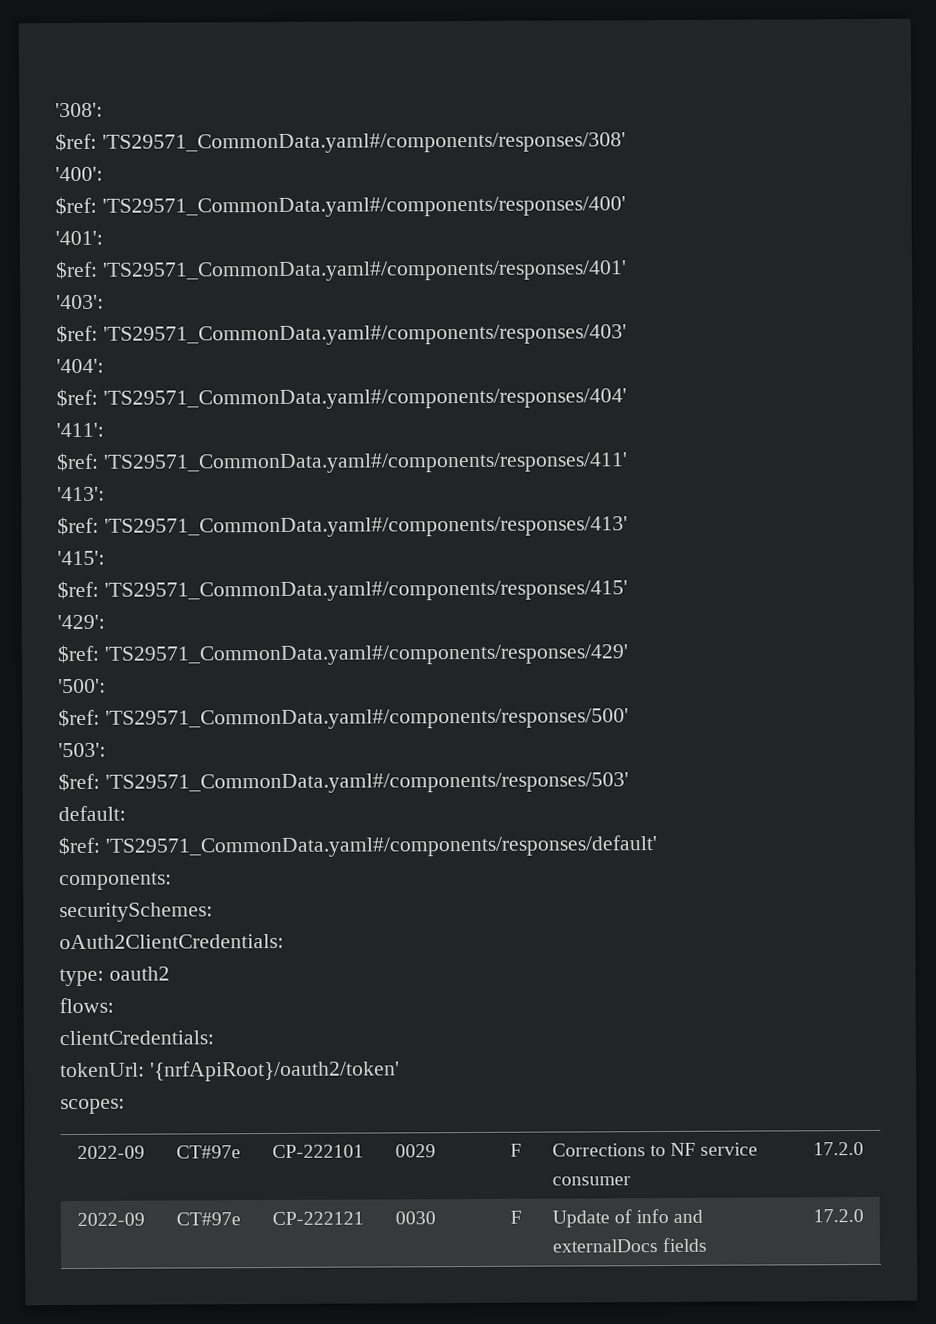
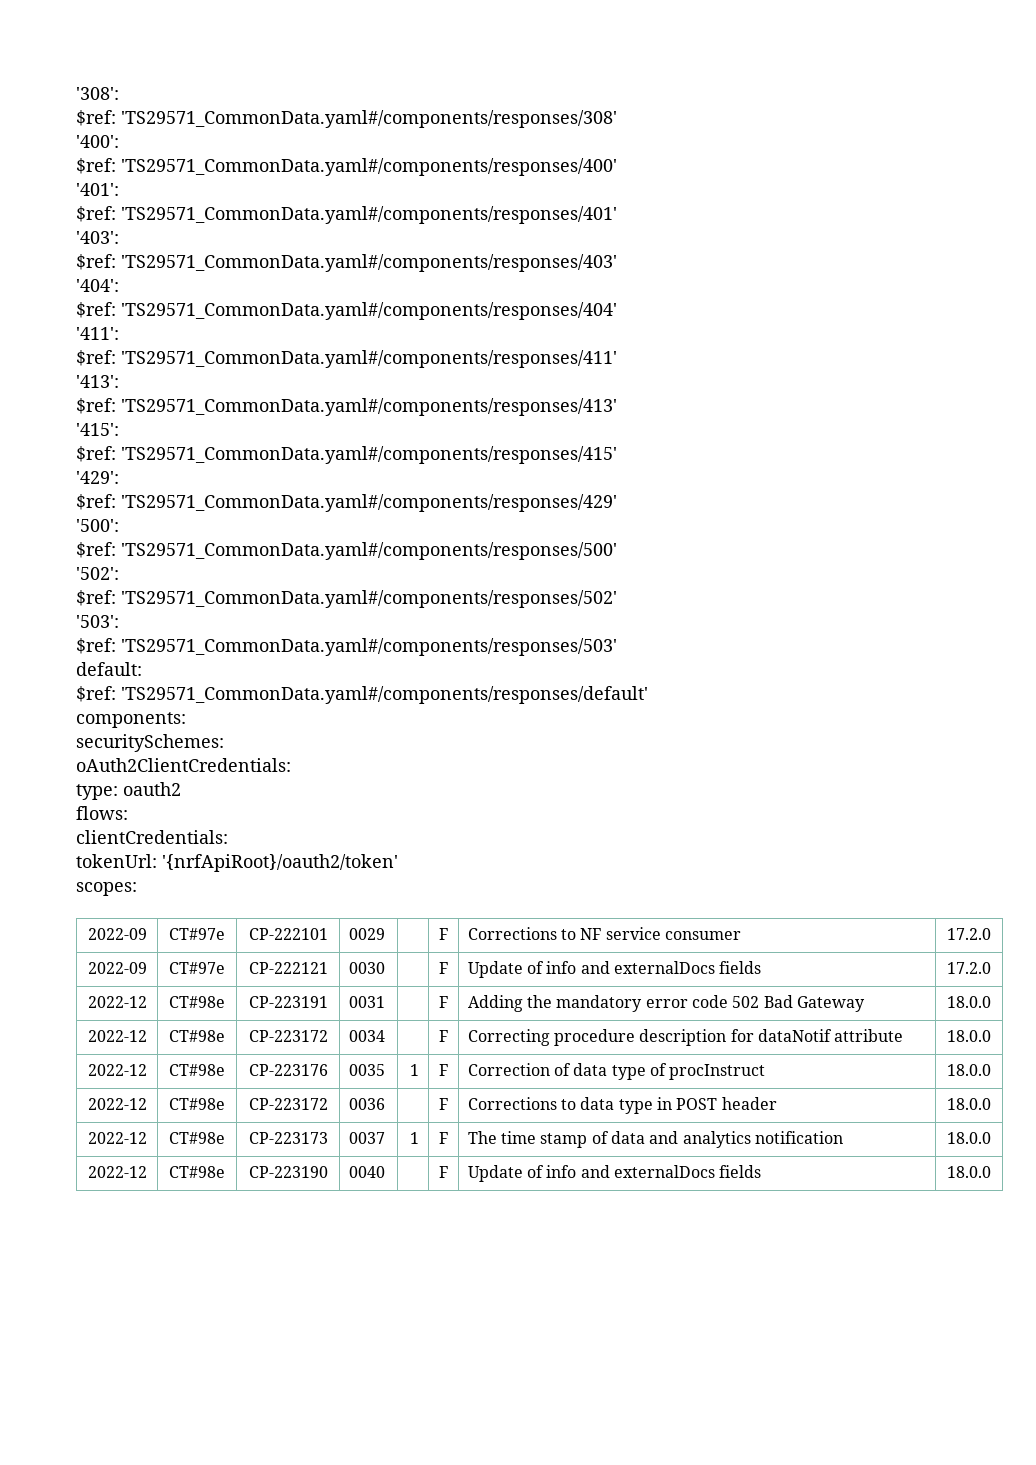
(629, 719) none -> [76,567,119,580] [76,590,617,608] // '502': // $ref: 'TS29571_CommonData.yaml#/components/responses/502'
(864, 1216) none -> [87,996,147,1008] [169,996,225,1008] [248,996,328,1008] [348,996,385,1008] [439,996,448,1008] [467,995,866,1012] [947,996,991,1008] [87,1030,147,1042] [169,1030,225,1042] [248,1030,328,1042] [348,1030,385,1042] [439,1030,448,1042] [467,1029,904,1046] [947,1030,991,1042] [87,1064,147,1076] [169,1064,225,1076] [248,1064,328,1076] [348,1064,385,1076] [410,1064,420,1076] [439,1064,448,1076] [467,1063,766,1080] [947,1064,991,1076] [87,1098,147,1110] [169,1098,225,1110] [248,1098,328,1110] [348,1098,385,1110] [439,1098,448,1110] [467,1097,777,1114] [947,1098,991,1110] [87,1132,147,1144] [169,1132,225,1144] [248,1132,328,1144] [348,1132,385,1144] [410,1132,420,1144] [439,1132,448,1144] [467,1131,844,1148] [947,1132,991,1144] [87,1166,147,1178] [169,1166,225,1178] [248,1166,328,1178] [348,1166,385,1178] [439,1166,448,1178] [467,1165,762,1182] [947,1166,991,1178] // 2022-12 | CT#98e | CP-223191 | 0031 | | F | Adding the mandatory error code 502 Bad Gateway | 18.0.0 // 2022-12 | CT#98e | CP-223172 | 0034 | | F | Correcting procedure description for dataNotif attribute | 18.0.0 // 2022-12 | CT#98e | CP-223176 | 0035 | 1 | F | Correction of data type of procInstruct | 18.0.0 // 2022-12 | CT#98e | CP-223172 | 0036 | | F | Corrections to data type in POST header | 18.0.0 // 2022-12 | CT#98e | CP-223173 | 0037 | 1 | F | The time stamp of data and analytics notification | 18.0.0 // 2022-12 | CT#98e | CP-223190 | 0040 | | F | Update of info and externalDocs fields | 18.0.0

